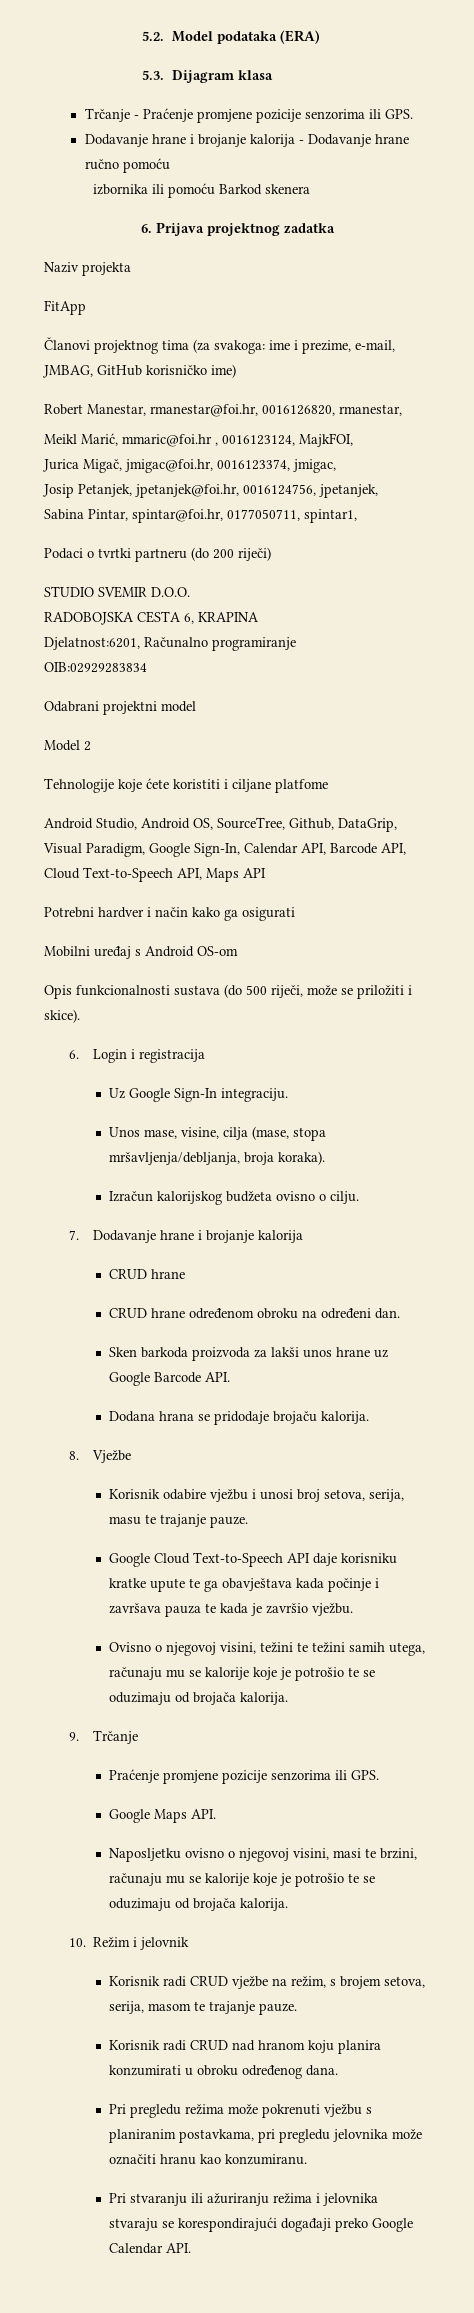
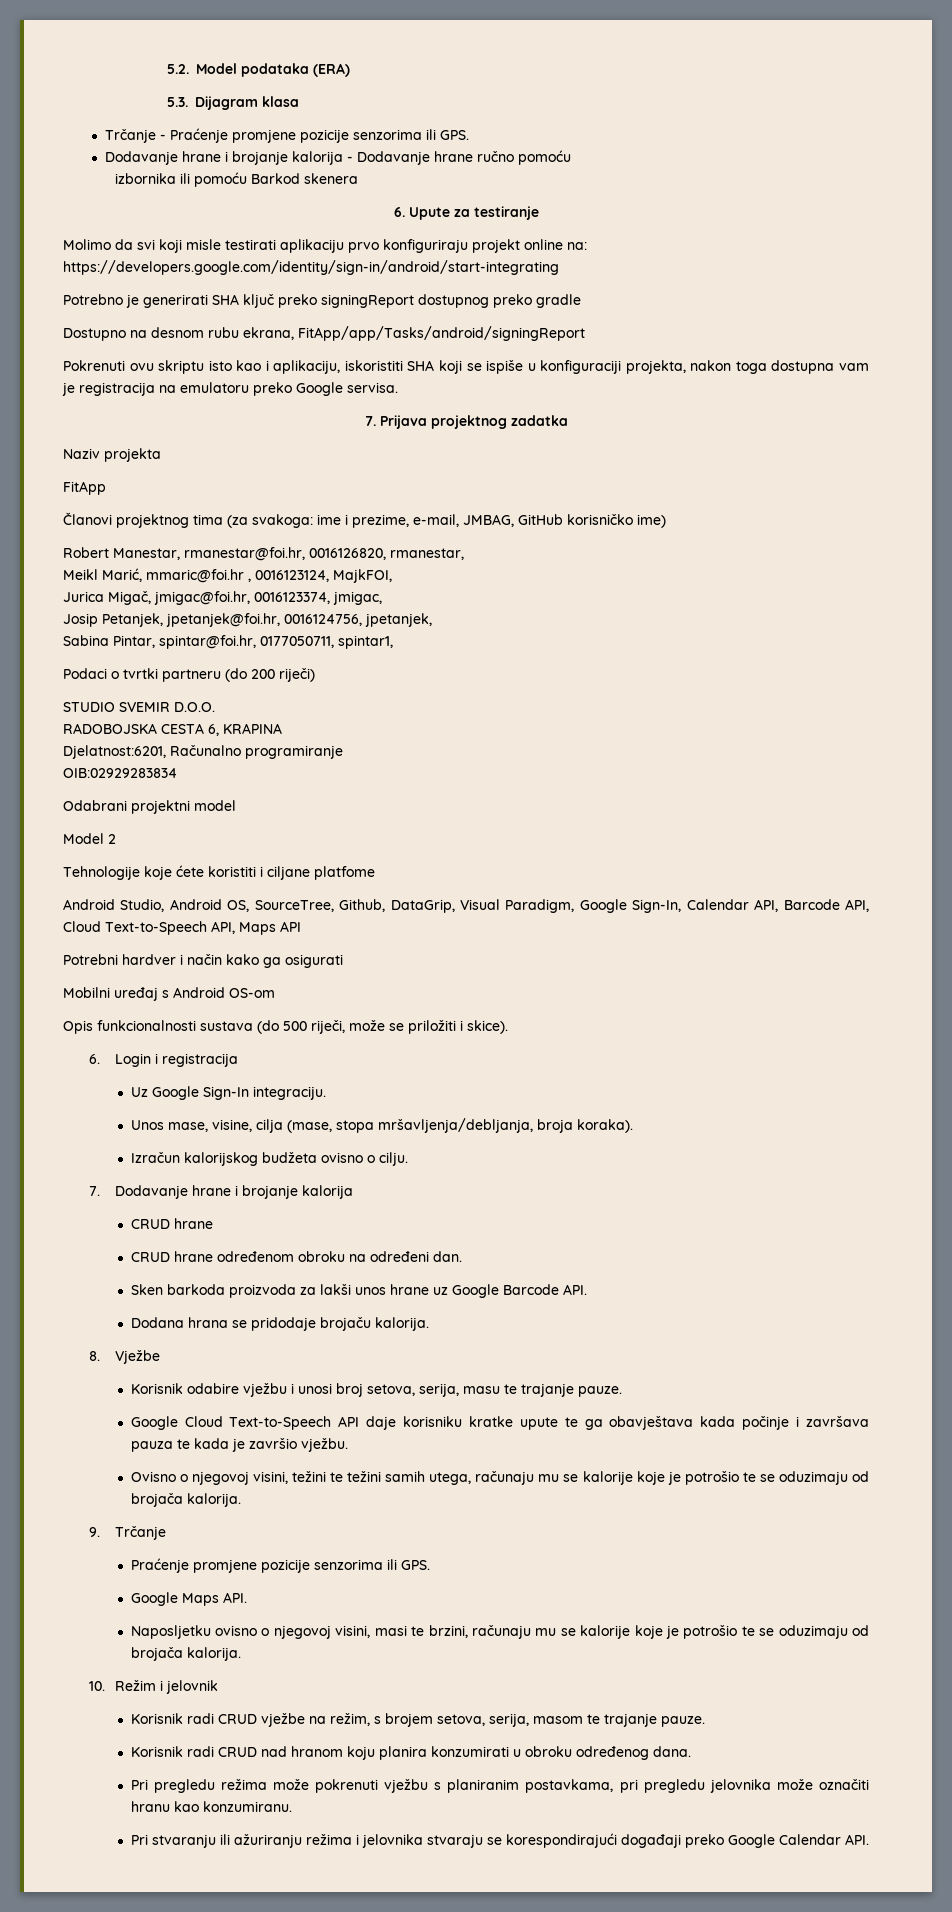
(152, 228) none -> [408,206,539,220] [63,239,587,253] [63,260,559,275] [63,294,581,308] [63,326,585,341] [63,360,869,374] [62,382,398,396] [364,416,376,426] Upute za testiranje // Molimo da svi koji misle testirati aplikaciju prvo konfiguriraju projekt online na: https://developers.google.com/identity/sign-in/android/start-integrating // Potrebno je generirati SHA ključ preko signingReport dostupnog preko gradle // Dostupno na desnom rubu ekrana, FitApp/app/Tasks/android/signingReport // Pokrenuti ovu skriptu isto kao i aplikaciju, iskoristiti SHA koji se ispiše u konfiguraciji projekta, nakon toga dostupna vam je registracija na emulatoru preko Google servisa. // 7.

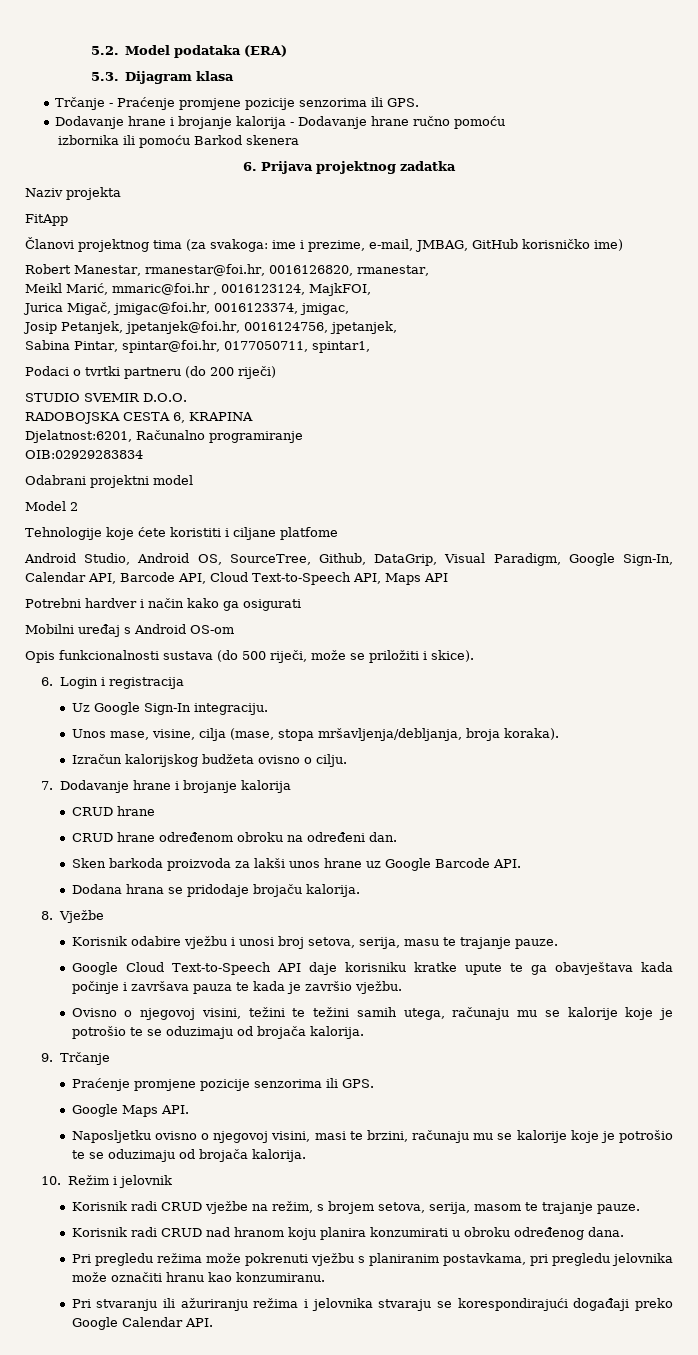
[408,206,539,220] [63,239,587,253] [63,260,559,275] [63,294,581,308] [63,326,585,341] [63,360,869,374] [62,382,398,396] [364,416,376,426] Upute za testiranje // Molimo da svi koji misle testirati aplikaciju prvo konfiguriraju projekt online na: https://developers.google.com/identity/sign-in/android/start-integrating // Potrebno je generirati SHA ključ preko signingReport dostupnog preko gradle // Dostupno na desnom rubu ekrana, FitApp/app/Tasks/android/signingReport // Pokrenuti ovu skriptu isto kao i aplikaciju, iskoristiti SHA koji se ispiše u konfiguraciji projekta, nakon toga dostupna vam je registracija na emulatoru preko Google servisa. // 7. -> (257, 166) none

